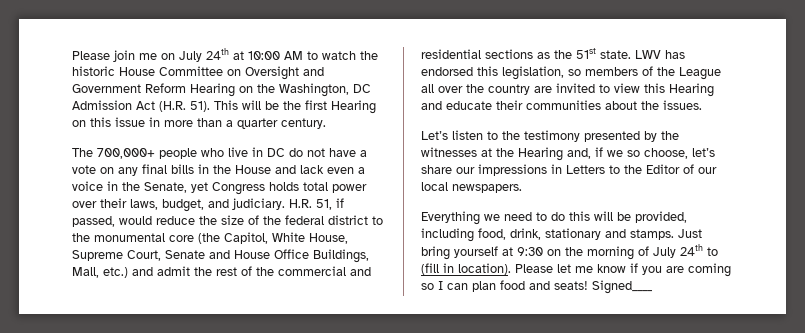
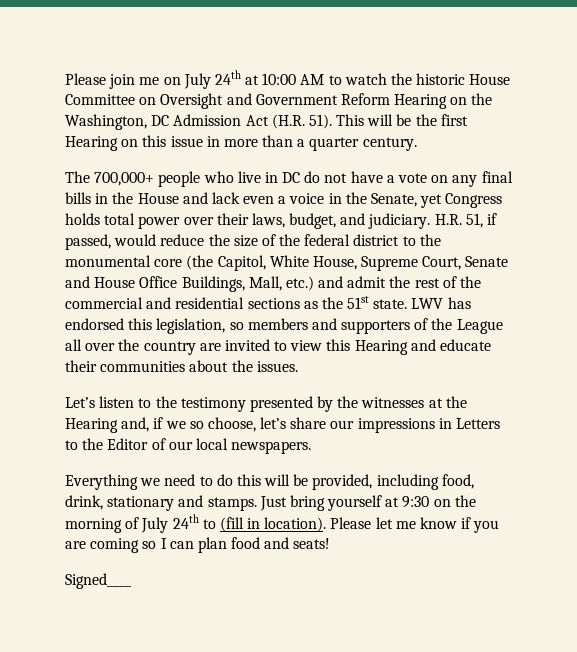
(638, 71) none -> [311,318,411,334] and supporters
(588, 285) none -> (331, 543) //

